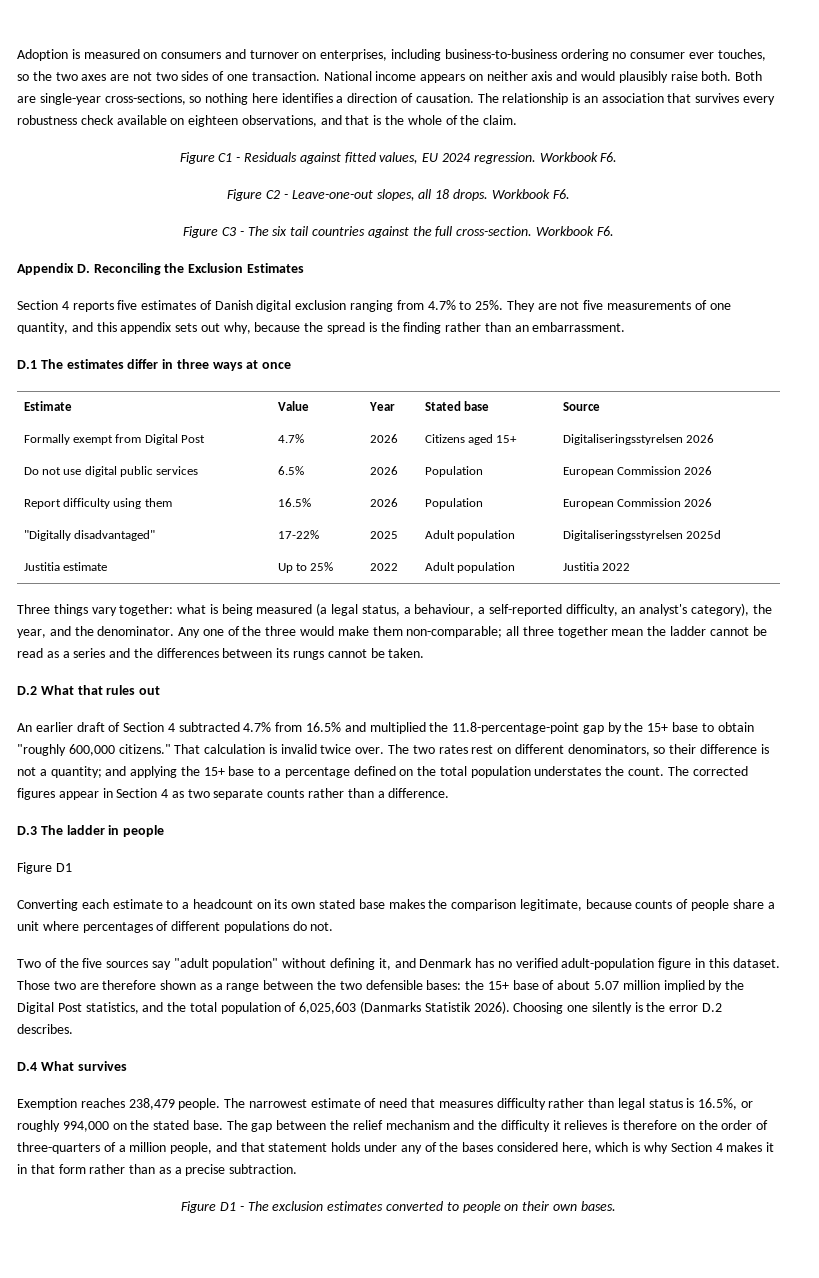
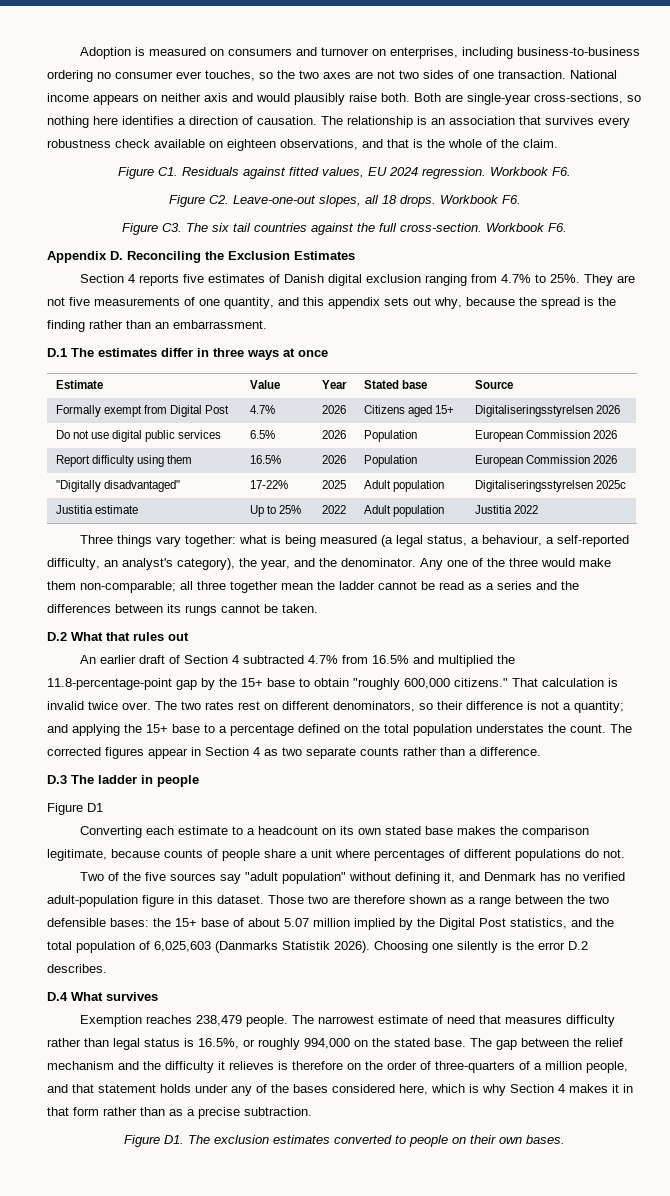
[218,153,241,162] C1 - -> [158,167,178,176] C1.
[266,190,289,199] C2 - -> [208,195,229,204] C2.
[222,227,244,236] C3 - -> [162,223,182,232] C3.
[685,530,721,539] 2025d -> [595,480,626,489] 2025c
[220,1202,244,1211] D1 - -> [164,1135,184,1144] D1.

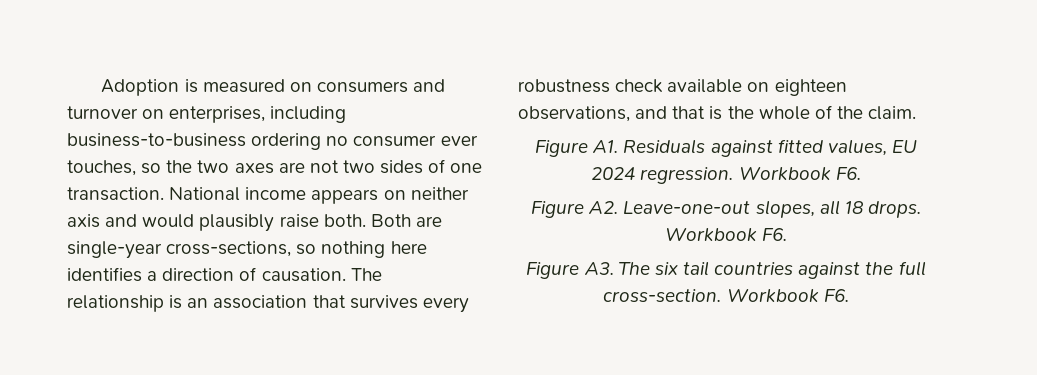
[158,167,178,176] C1. -> [592,140,619,153] A1.
[208,195,229,204] C2. -> [588,201,619,214] A2.
[162,223,182,232] C3. -> [583,262,614,275] A3.
[47,251,355,263] [80,274,636,286] [47,297,616,309] [47,320,267,332] [47,348,328,360] [55,380,103,389] [249,380,280,389] [321,380,347,389] [363,380,427,389] [474,380,513,389] [55,405,230,417] [249,405,275,414] [321,405,346,414] [363,405,454,417] [474,405,620,417] [55,430,222,442] [249,430,275,439] [321,430,346,439] [363,430,417,442] [474,430,617,442] [55,455,193,467] [249,455,281,464] [321,455,346,464] [363,455,417,467] [474,455,617,467] [55,480,180,492] [249,480,288,489] [321,480,346,489] [363,480,444,492] [474,480,626,492] [55,505,138,514] [249,505,301,517] [321,505,346,514] [363,505,444,517] [474,505,538,514] [80,535,630,547] [47,558,611,570] [47,581,579,593] [47,604,318,616] [47,632,189,641] [80,655,516,667] [47,678,618,690] [47,701,624,713] [47,724,632,736] [47,747,541,759] [47,775,199,787] [47,803,103,815] [80,826,590,838] [47,849,625,861] [80,872,626,884] [47,895,609,907] [47,918,614,930] [47,941,588,953] [47,964,107,973] [47,992,158,1001] [80,1015,616,1027] [47,1038,623,1050] [47,1061,628,1073] [47,1084,633,1096] [47,1107,312,1119] [124,1135,565,1147] // Appendix D. Reconciling the Exclusion Estimates // Section 4 reports five estimates of Danish digital exclusion ranging from 4.7% to 25%. They are not five measurements of one quantity, and this appendix sets out why, because the spread is the finding rather than an embarrassment. // D.1 The estimates differ in three ways at once // Estimate | Value | Year | Stated base | Source // Formally exempt from Digital Post | 4.7% | 2026 | Citizens aged 15+ | Digitaliseringsstyrelsen 2026 // Do not use digital public services | 6.5% | 2026 | Population | European Commission 2026 // Report difficulty using them | 16.5% | 2026 | Population | European Commission 2026 // "Digitally disadvantaged" | 17-22% | 2025 | Adult population | Digitaliseringsstyrelsen 2025c // Justitia estimate | Up to 25% | 2022 | Adult population | Justitia 2022 // Three things vary together: what is being measured (a legal status, a behaviour, a self-reported difficulty, an analyst's category), the year, and the denominator. Any one of the three would make them non-comparable; all three together mean the ladder cannot be read as a series and the differences between its rungs cannot be taken. // D.2 What that rules out // An earlier draft of Section 4 subtracted 4.7% from 16.5% and multiplied the 11.8-percentage-point gap by the 15+ base to obtain "roughly 600,000 citizens." That calculation is invalid twice over. The two rates rest on different denominators, so their difference is not a quantity; and applying the 15+ base to a percentage defined on the total population understates the count. The corrected figures appear in Section 4 as two separate counts rather than a difference. // D.3 The ladder in people // Figure D1 // Converting each estimate to a headcount on its own stated base makes the comparison legitimate, because counts of people share a unit where percentages of different populations do not. // Two of the five sources say "adult population" without defining it, and Denmark has no verified adult-population figure in this dataset. Those two are therefore shown as a range between the two defensible bases: the 15+ base of about 5.07 million implied by the Digital Post statistics, and the total population of 6,025,603 (Danmarks Statistik 2026). Choosing one silently is the error D.2 describes. // D.4 What survives // Exemption reaches 238,479 people. The narrowest estimate of need that measures difficulty rather than legal status is 16.5%, or roughly 994,000 on the stated base. The gap between the relief mechanism and the difficulty it relieves is therefore on the order of three-quarters of a million people, and that statement holds under any of the bases considered here, which is why Section 4 makes it in that form rather than as a precise subtraction. // Figure D1. The exclusion estimates converted to people on their own bases. -> (849, 295) none

